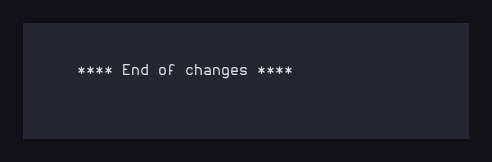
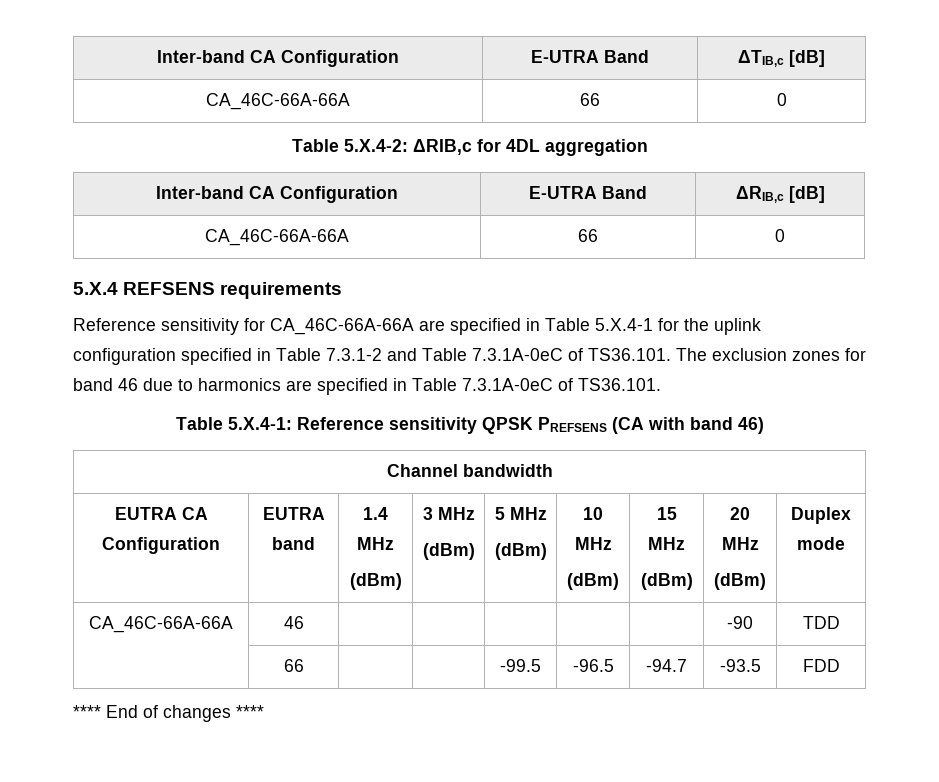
(77, 70) none -> [157,50,399,67] [531,50,649,63] [738,50,825,67] [206,93,350,110] [580,93,600,106] [776,93,787,106] [291,139,648,156] [156,186,398,203] [529,186,647,199] [735,186,825,203] [205,229,349,246] [578,229,598,242] [775,229,785,242] [73,282,343,299] [73,318,761,335] [73,348,866,365] [73,378,661,395] [175,417,764,434] [386,464,553,477] [114,507,208,520] [102,537,220,554] [262,507,325,520] [272,537,315,550] [363,507,388,520] [357,537,394,550] [349,573,402,590] [422,507,475,520] [422,543,475,560] [494,507,547,520] [494,543,547,560] [583,507,603,520] [574,537,612,550] [567,573,619,590] [656,507,677,520] [648,537,685,550] [640,573,693,590] [730,507,750,520] [721,537,759,550] [714,573,766,590] [791,507,851,524] [797,537,845,550] [89,616,233,633] [283,616,304,629] [727,616,753,629] [802,616,840,629] [283,659,304,672] [500,659,541,672] [572,659,614,672] [646,659,687,672] [719,659,761,672] [802,659,840,672] Inter-band CA Configuration | E-UTRA Band | ΔTIB,c [dB] // CA_46C-66A-66A | 66 | 0 // Table 5.X.4-2: ΔRIB,c for 4DL aggregation // Inter-band CA Configuration | E-UTRA Band | ΔRIB,c [dB] // CA_46C-66A-66A | 66 | 0 // 5.X.4 REFSENS requirements // Reference sensitivity for CA_46C-66A-66A are specified in Table 5.X.4-1 for the uplink configuration specified in Table 7.3.1-2 and Table 7.3.1A-0eC of TS36.101. The exclusion zones for band 46 due to harmonics are specified in Table 7.3.1A-0eC of TS36.101. // Table 5.X.4-1: Reference sensitivity QPSK PREFSENS (CA with band 46) // Channel bandwidth // EUTRA CA Configuration | EUTRA band | 1.4 MHz // (dBm) | 3 MHz // (dBm) | 5 MHz // (dBm) | 10 MHz // (dBm) | 15 MHz // (dBm) | 20 MHz // (dBm) | Duplex mode // CA_46C-66A-66A | 46 | | | | | | -90 | TDD // | 66 | | | -99.5 | -96.5 | -94.7 | -93.5 | FDD //

